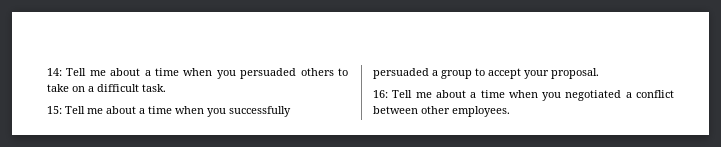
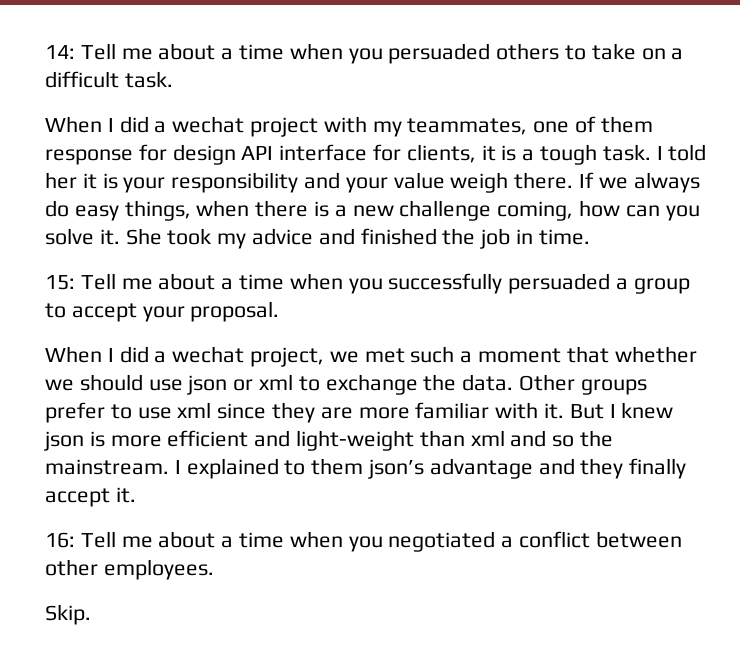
(166, 88) none -> [45,116,653,137] [45,144,707,165] [45,172,700,193] [45,200,700,221] [45,228,590,249] // When I did a wechat project with my teammates, one of them response for design API interface for clients, it is a tough task. I told her it is your responsibility and your value weigh there. If we always do easy things, when there is a new challenge coming, how can you solve it. She took my advice and finished the job in time.
(599, 73) none -> [45,346,697,367] [45,374,647,395] [45,402,674,423] [44,430,614,451] [45,458,687,479] [45,487,136,507] // When I did a wechat project, we met such a moment that whether we should use json or xml to exchange the data. Other groups prefer to use xml since they are more familiar with it. But I knew json is more efficient and light-weight than xml and so the mainstream. I explained to them json’s advantage and they finally accept it.
(510, 111) none -> [45,604,91,625] // Skip.

